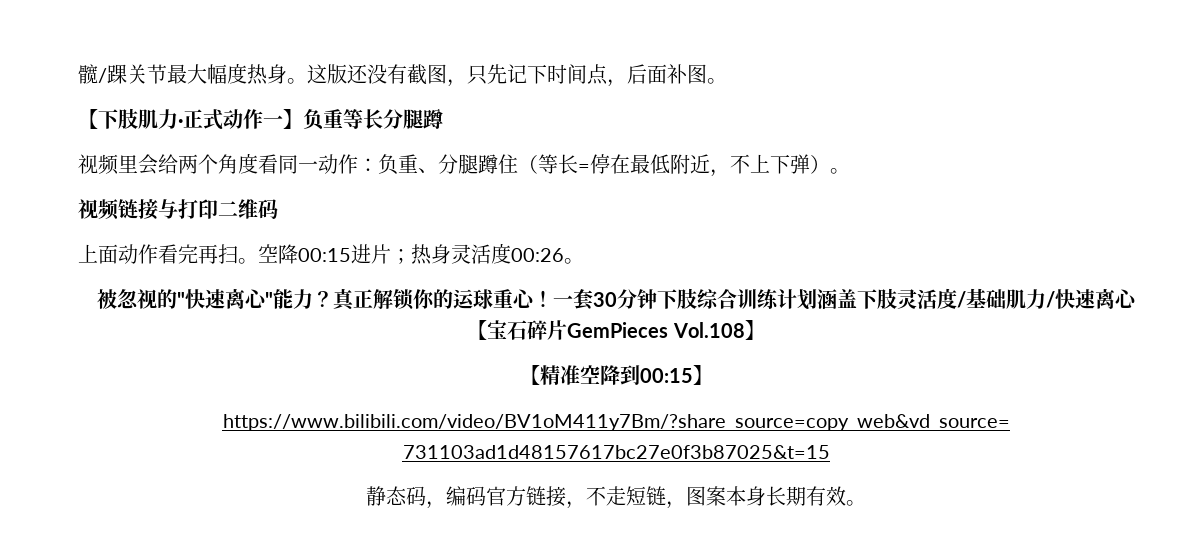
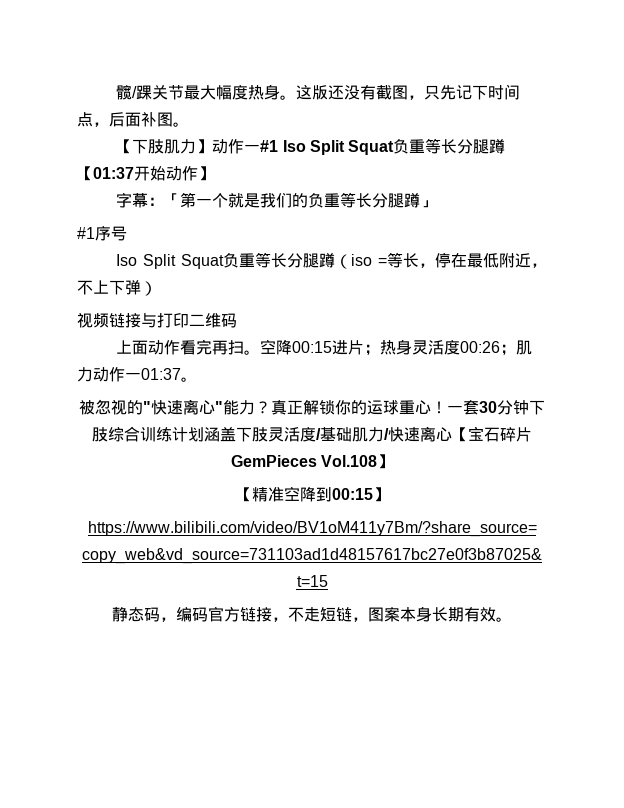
[178,109,443,130] [78,153,590,175] ·正式动作一】负重等长分腿蹲 // 视频里会给两个角度看同一动作：负重、分腿蹲住（等长= -> [196,138,506,155] [77,166,214,181] [116,192,437,208] [77,226,127,241] [116,252,435,269] 】动作一#1 Iso Split Squat负重等长分腿蹲【01:37开始动作】 // 字幕：「第一个就是我们的负重等长分腿蹲」 // #1序号 // Iso Split Squat负重等长分腿蹲（iso =等长，
[830,168,850,174] 。 -> (157, 288) none
(564, 255) none -> [500,340,533,356] [77,367,181,382] ；肌力动作一01:37

